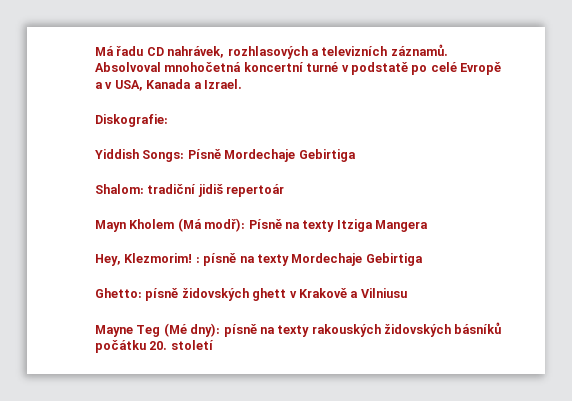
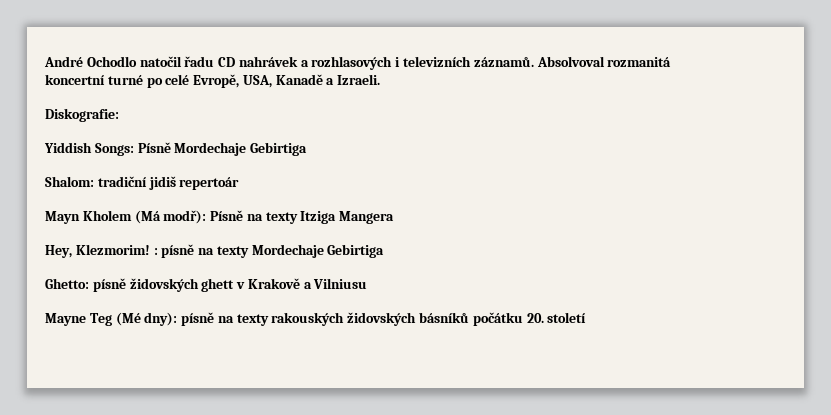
[95,46,319,59] Má řadu CD nahrávek, rozhlasových a -> [44,56,401,70] André Ochodlo natočil řadu CD nahrávek a rozhlasových i
[164,62,242,72] mnohočetná -> [607,57,672,67] rozmanitá
[341,62,501,75] [95,79,242,91] v podstatě po celé Evropě a v USA, Kanada a Izrael. -> [146,74,381,88] po celé Evropě, USA, Kanadě a Izraeli.

